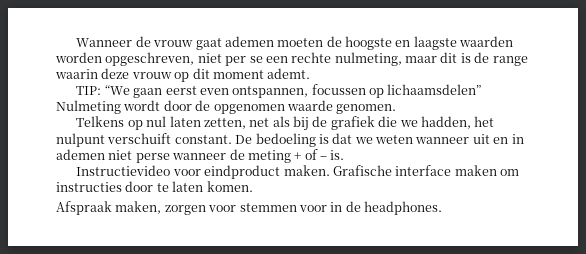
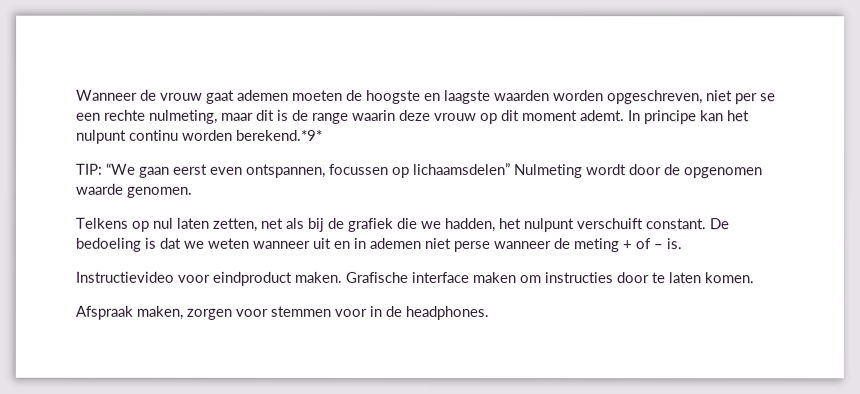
(311, 73) none -> [628,110,750,125] [76,129,323,144] In principe kan het nulpunt continu worden berekend.*9*

